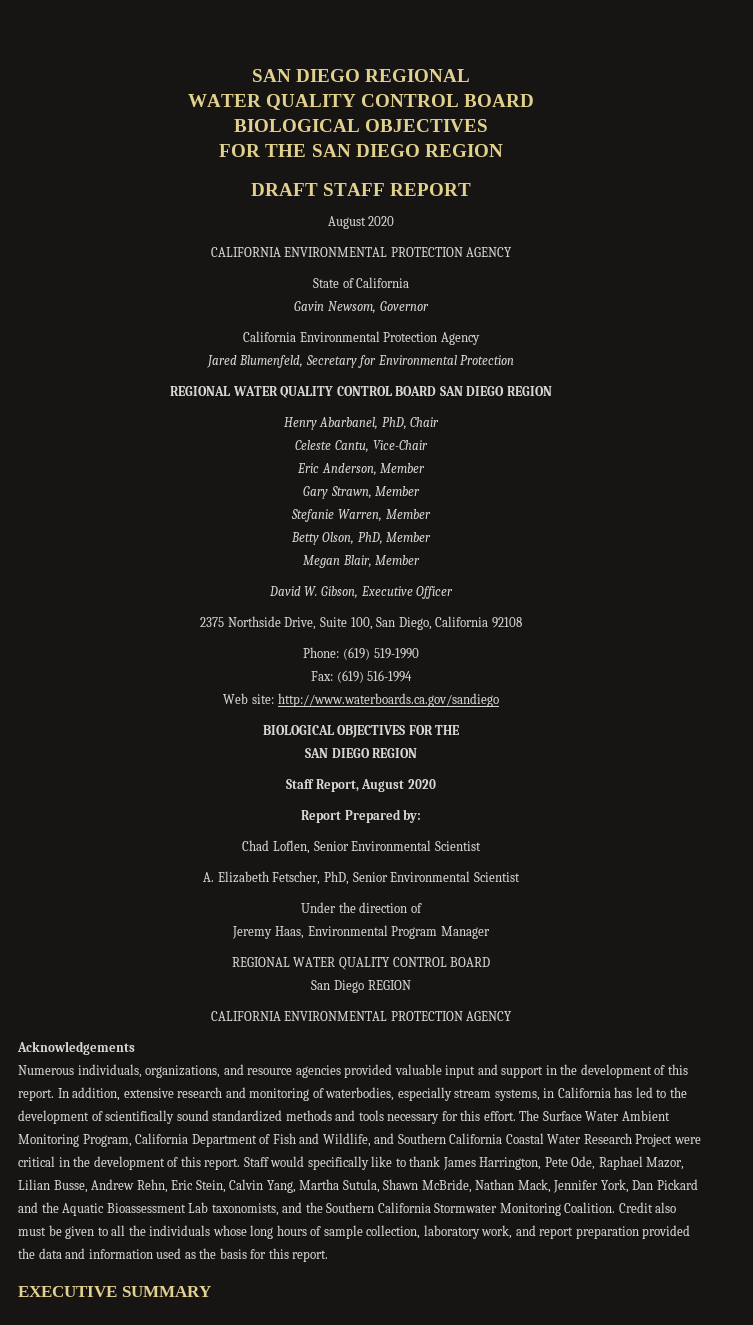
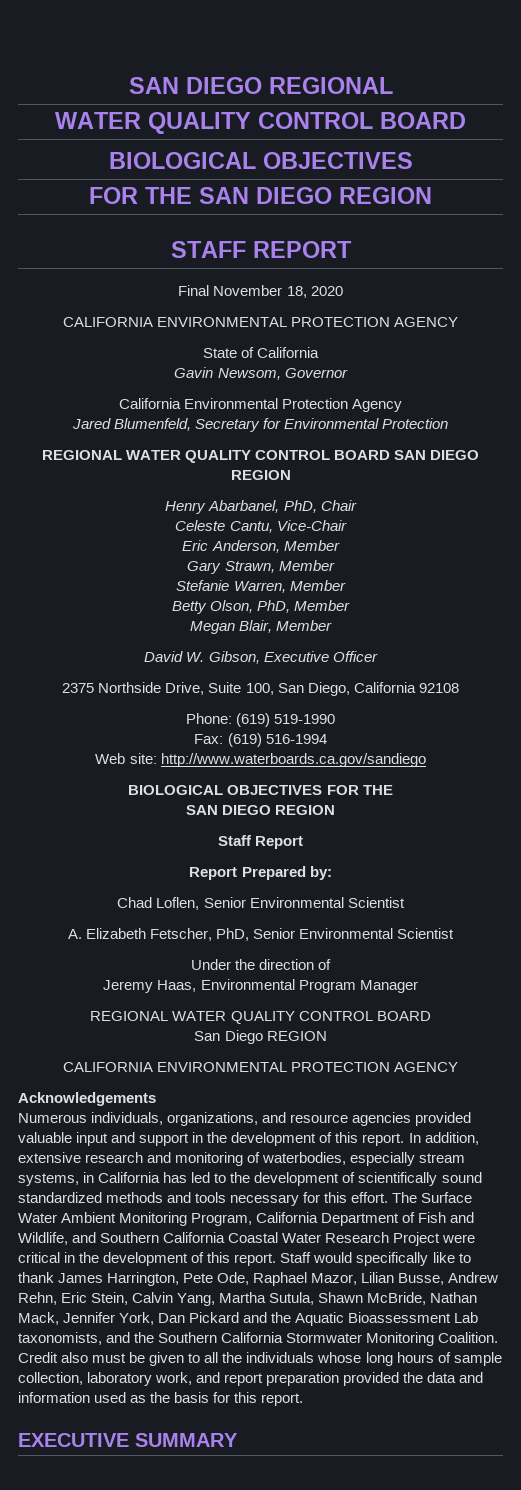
[250,183,318,196] DRAFT -> (432, 195) none
[327,216,366,229] August -> [178,285,307,298] Final November 18,
[315,779,436,792] Report, August 2020 -> [255,836,304,849] Report

